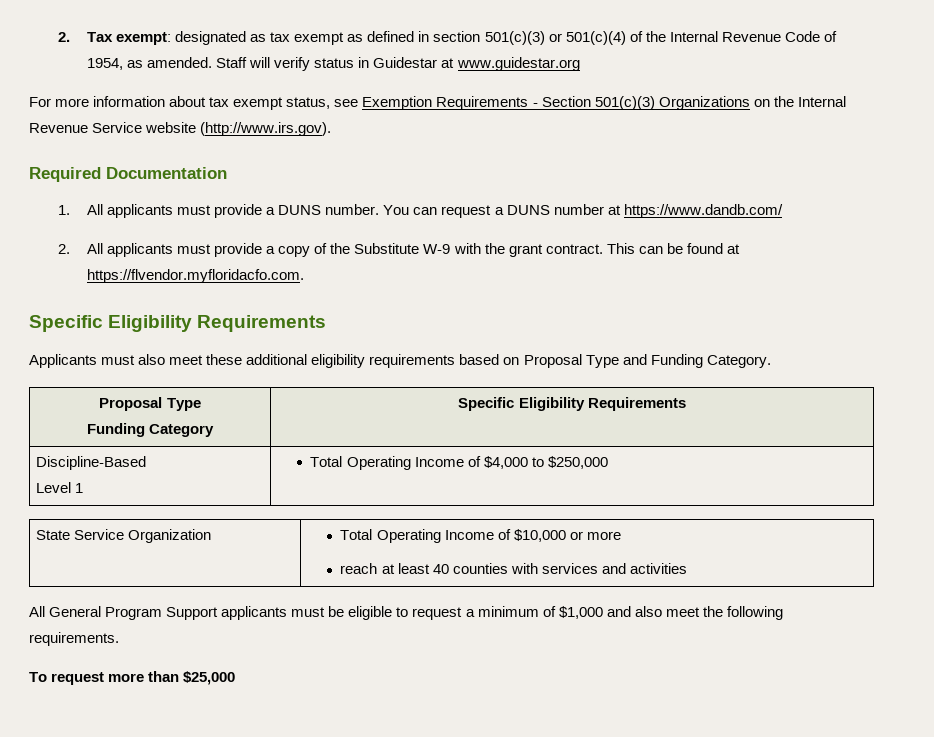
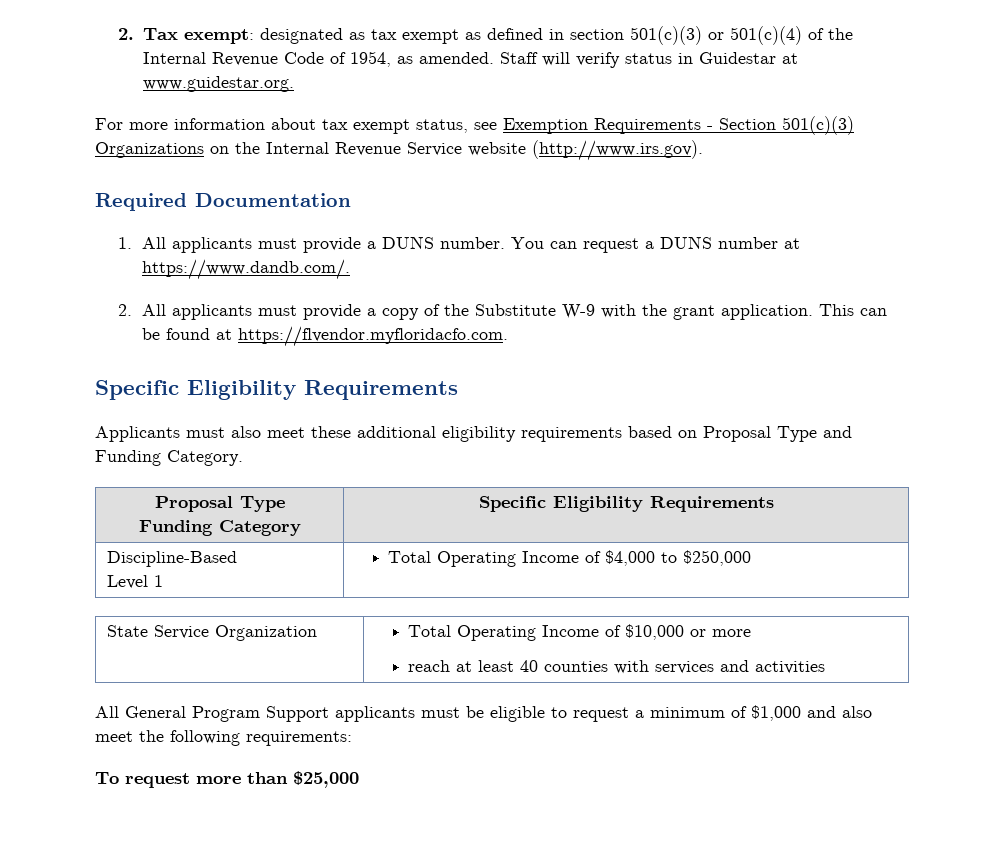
[456,57,580,71] www.guidestar.org -> [143,76,295,92] www.guidestar.org.
[623,204,783,218] https://www.dandb.com/ -> [141,259,350,280] https://www.dandb.com/.
[545,244,603,254] contract. -> [720,304,813,320] application.
[29,632,119,646] requirements. -> [246,731,352,746] requirements:

